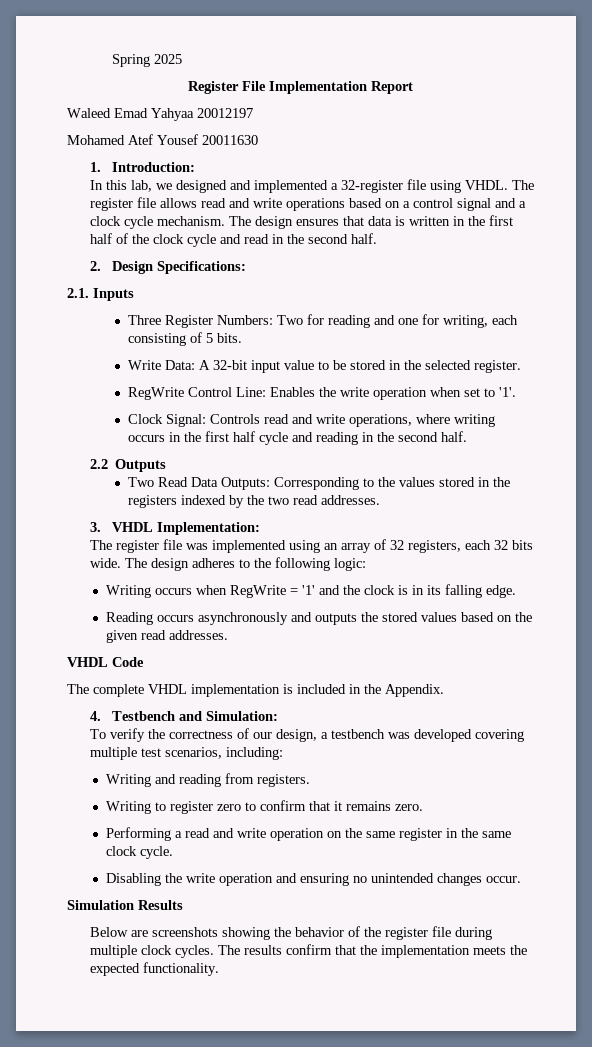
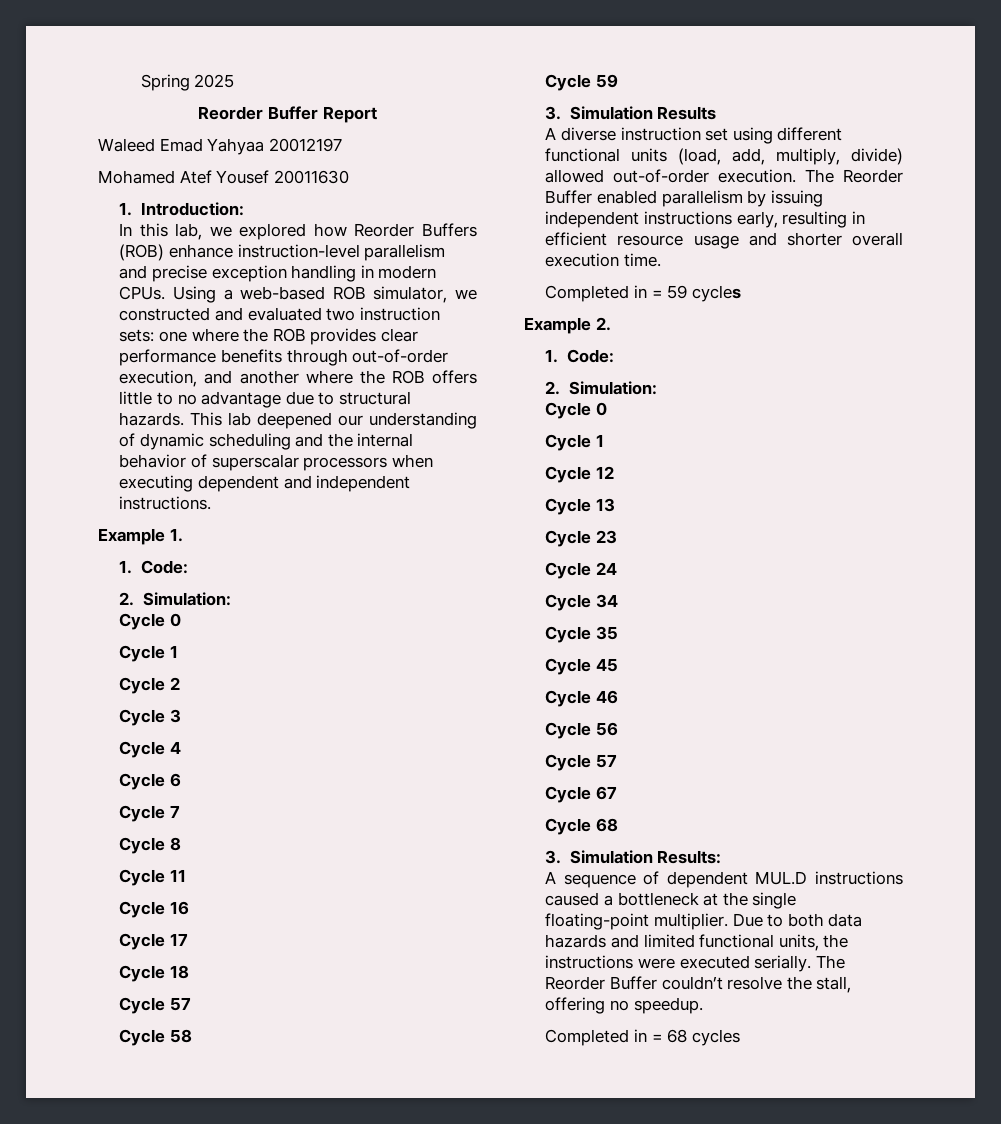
[188,81,367,94] Register File Implementation -> [198,106,318,120] Reorder Buffer
[175,179,534,193] [89,197,526,211] [89,215,513,229] [89,233,377,247] [89,261,247,274] [67,288,134,301] [128,314,519,328] [128,332,243,346] [128,360,522,373] [128,387,517,400] [128,414,496,427] [128,431,468,445] [89,459,166,472] [128,477,511,490] [128,495,381,508] [89,522,261,535] [89,539,533,553] [89,557,366,571] [105,584,516,598] [105,612,532,625] [105,630,228,643] [67,657,144,667] [67,684,444,697] [89,711,279,721] [89,728,524,742] [89,747,283,760] [105,773,310,787] [105,800,423,814] [105,827,511,841] [105,846,173,859] [105,873,521,886] [67,900,183,910] [89,926,492,940] [89,944,527,958] [89,962,219,976] designed and implemented a 32-register file using VHDL. The register file allows read and write operations based on a control signal and a clock cycle mechanism. The design ensures that data is written in the first half of the clock cycle and read in the second half. // 2. Design Specifications: // 2.1. Inputs // Three Register Numbers: Two for reading and one for writing, each consisting of 5 bits. // Write Data: A 32-bit input value to be stored in the selected register. // RegWrite Control Line: Enables the write operation when set to '1'. // Clock Signal: Controls read and write operations, where writing occurs in the first half cycle and reading in the second half. // 2.2 Outputs // Two Read Data Outputs: Corresponding to the values stored in the registers indexed by the two read addresses. // 3. VHDL Implementation: // The register file was implemented using an array of 32 registers, each 32 bits wide. The design adheres to the following logic: // Writing occurs when RegWrite = '1' and the clock is in its falling edge. // Reading occurs asynchronously and outputs the stored values based on the given read addresses. // VHDL Code // The complete VHDL implementation is included in the Appendix. // 4. Testbench and Simulation: // To verify the correctness of our design, a testbench was developed covering multiple test scenarios, including: // Writing and reading from registers. // Writing to register zero to confirm that it remains zero. // Performing a read and write operation on the same register in the same clock cycle. // Disabling the write operation and ensuring no unintended changes occur. // Simulation Results // Below are screenshots showing the behavior of the register file during multiple clock cycles. The results confirm that the implementation meets the expected functionality. -> [239,223,477,240] [119,244,446,261] [119,265,437,282] [119,286,477,303] [119,307,440,321] [119,328,418,345] [119,349,449,366] [119,370,477,387] [119,391,411,408] [119,412,477,429] [119,433,414,450] [119,454,433,471] [119,475,411,492] [119,496,212,510] [98,528,183,545] [119,560,188,574] [119,592,231,606] [119,613,181,630] [119,645,178,662] [119,677,180,694] [119,709,181,726] [119,741,181,758] [119,773,181,790] [119,805,180,822] [119,837,181,854] [119,869,186,886] [119,901,189,918] [119,933,188,950] [119,965,189,982] [119,997,191,1014] [119,1029,192,1046] [545,74,618,91] [545,106,717,120] [545,127,843,144] [545,148,903,165] [545,169,903,183] [545,190,823,207] [545,211,865,228] [545,232,903,249] [545,253,661,267] [545,285,741,302] [524,317,611,334] [545,349,614,363] [545,381,657,395] [545,402,607,419] [545,434,604,451] [545,466,614,483] [545,498,615,515] [545,530,617,547] [545,562,617,579] [545,594,618,611] [545,626,618,643] [545,658,618,675] [545,690,618,707] [545,722,618,739] [545,754,617,771] [545,786,617,803] [545,818,618,835] [545,850,722,864] [545,871,903,888] [545,892,797,909] [545,913,863,930] [545,934,849,951] [545,955,845,972] [545,976,852,993] [545,997,703,1014] [545,1029,740,1046] explored how Reorder Buffers (ROB) enhance instruction-level parallelism and precise exception handling in modern CPUs. Using a web-based ROB simulator, we constructed and evaluated two instruction sets: one where the ROB provides clear performance benefits through out-of-order execution, and another where the ROB offers little to no advantage due to structural hazards. This lab deepened our understanding of dynamic scheduling and the internal behavior of superscalar processors when executing dependent and independent instructions. // Example 1. // 1. Code: // 2. Simulation: // Cycle 0 // Cycle 1 // Cycle 2 // Cycle 3 // Cycle 4 // Cycle 6 // Cycle 7 // Cycle 8 // Cycle 11 // Cycle 16 // Cycle 17 // Cycle 18 // Cycle 57 // Cycle 58 // Cycle 59 // 3. Simulation Results // A diverse instruction set using different functional units (load, add, multiply, divide) allowed out-of-order execution. The Reorder Buffer enabled parallelism by issuing independent instructions early, resulting in efficient resource usage and shorter overall execution time. // Completed in = 59 cycles // Example 2. // 1. Code: // 2. Simulation: // Cycle 0 // Cycle 1 // Cycle 12 // Cycle 13 // Cycle 23 // Cycle 24 // Cycle 34 // Cycle 35 // Cycle 45 // Cycle 46 // Cycle 56 // Cycle 57 // Cycle 67 // Cycle 68 // 3. Simulation Results: // A sequence of dependent MUL.D instructions caused a bottleneck at the single floating-point multiplier. Due to both data hazards and limited functional units, the instructions were executed serially. The Reorder Buffer couldn’t resolve the stall, offering no speedup. // Completed in = 68 cycles

